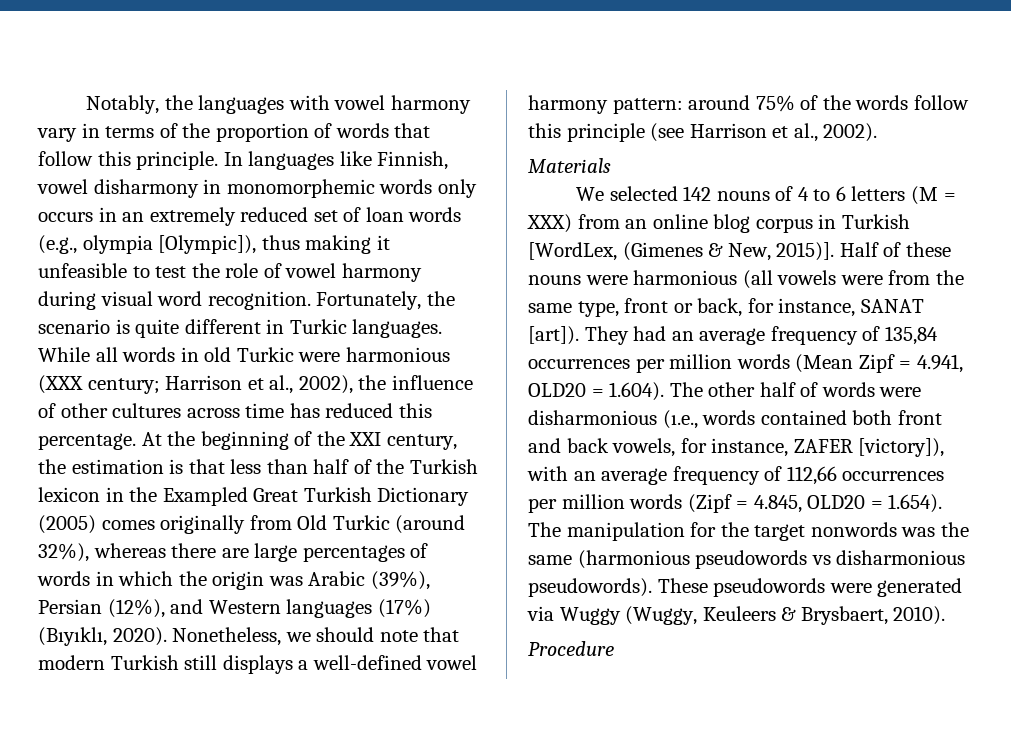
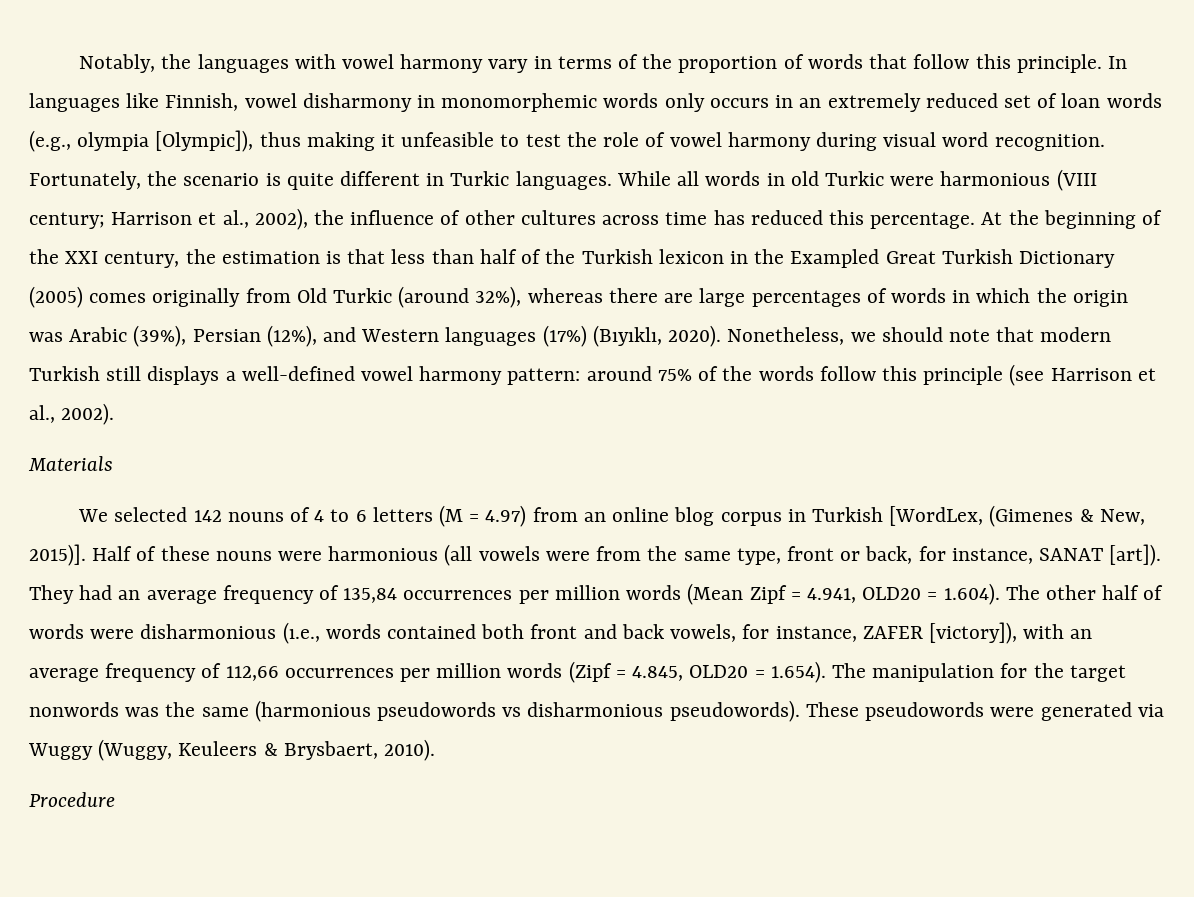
[38,375,83,394] (XXX -> [1056,169,1097,191] (VIII
[527,214,572,233] XXX) -> [485,505,527,527] 4.97)

